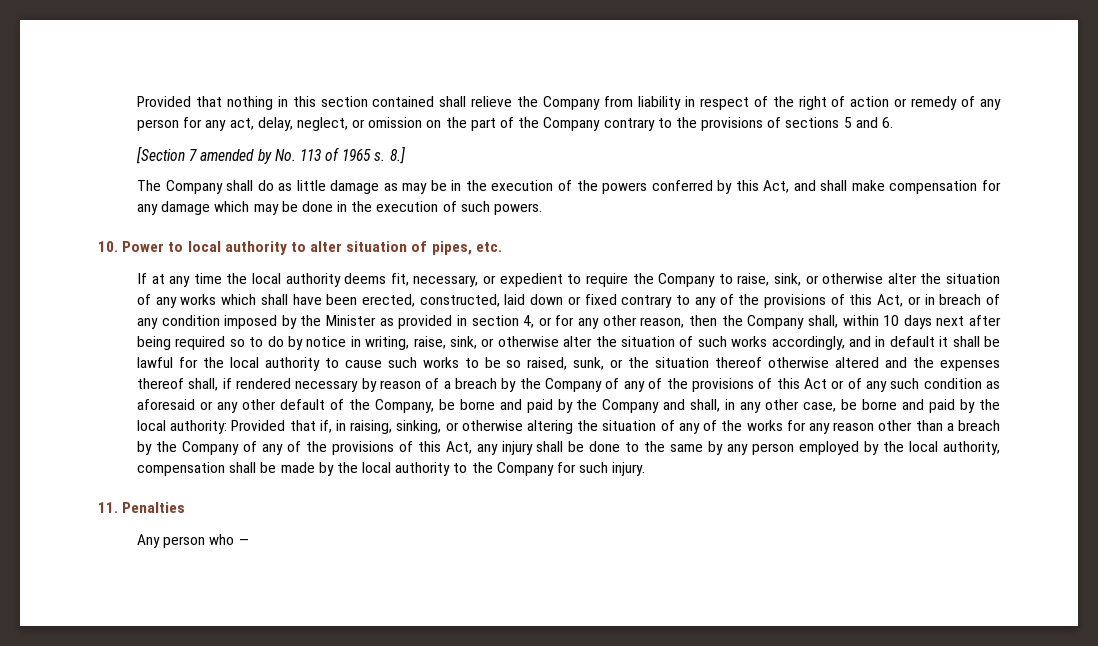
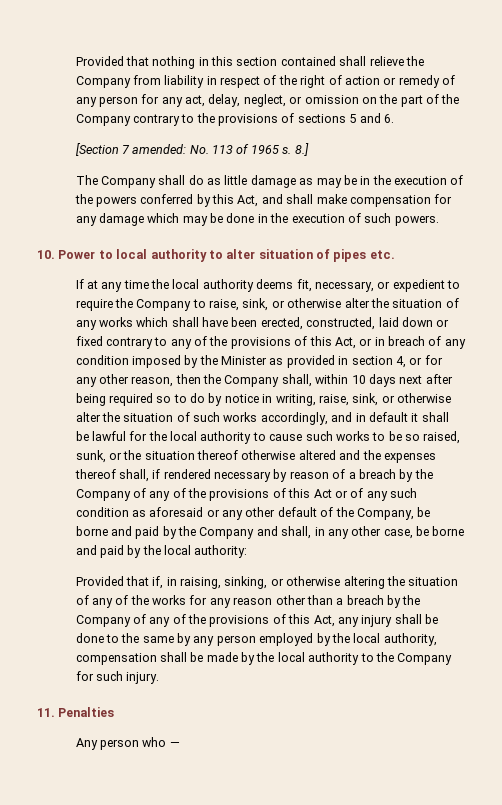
[200,149,272,164] amended by -> [132,144,187,154] amended:
[431,241,472,255] pipes, -> [333,249,367,262] pipes
(228, 427) none -> (248, 551) //

